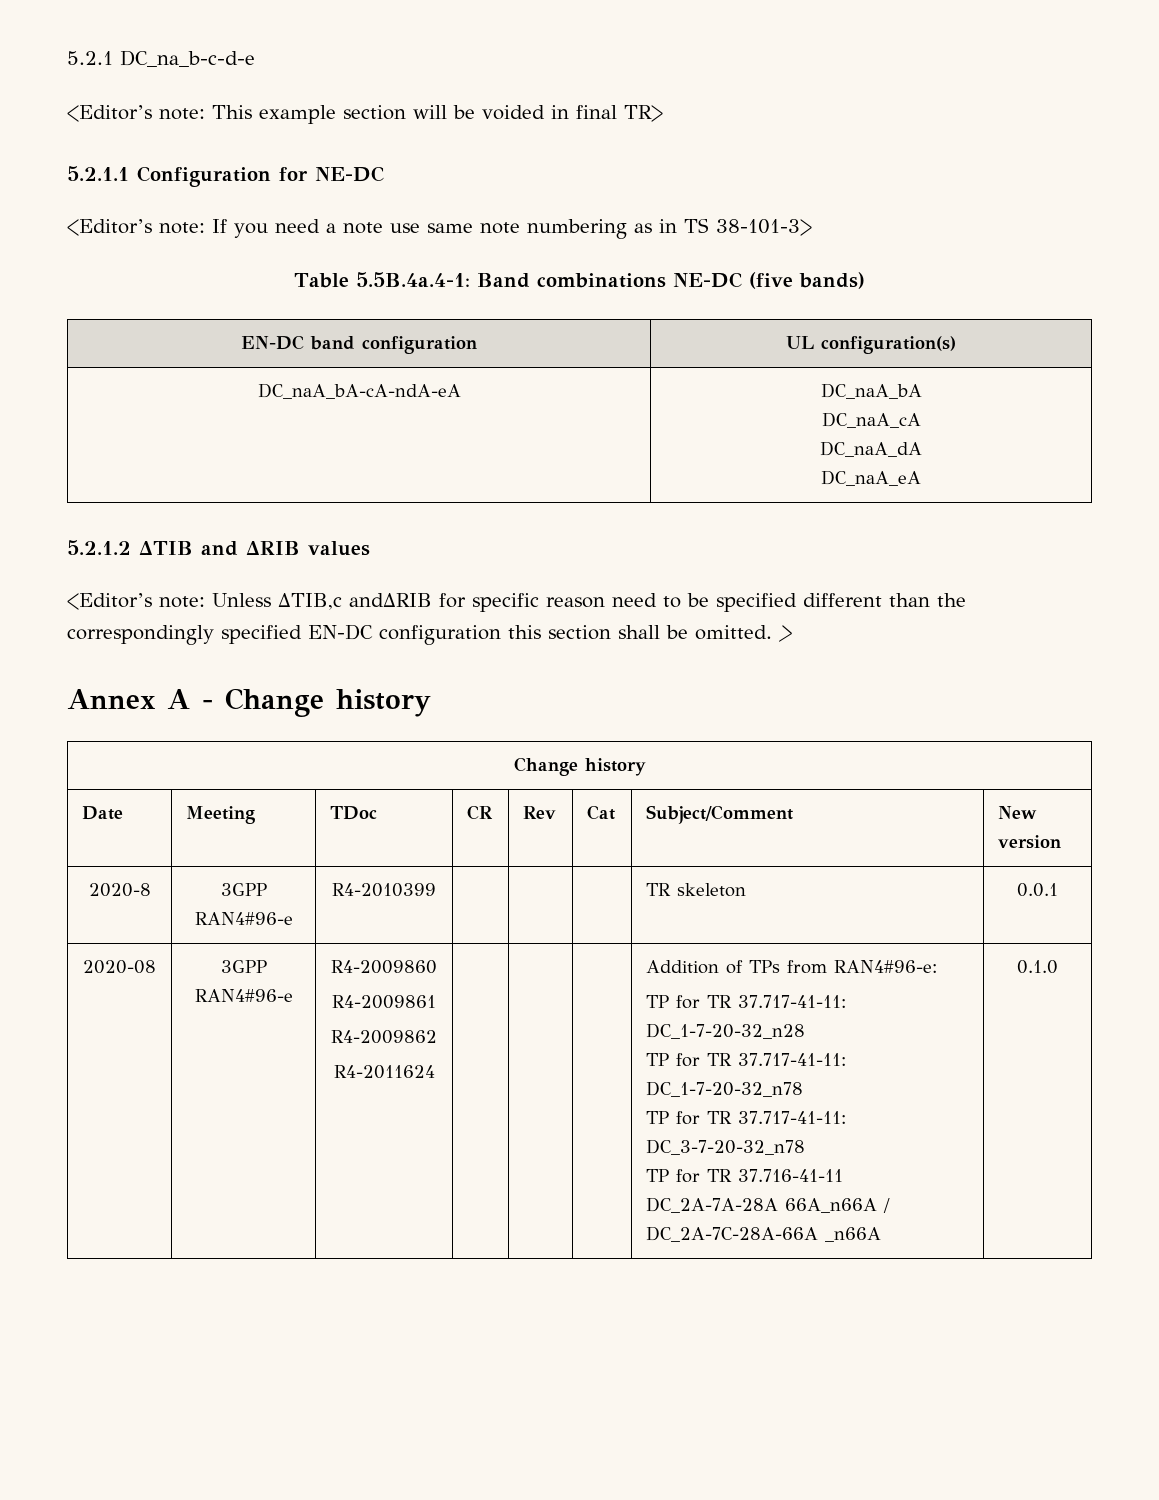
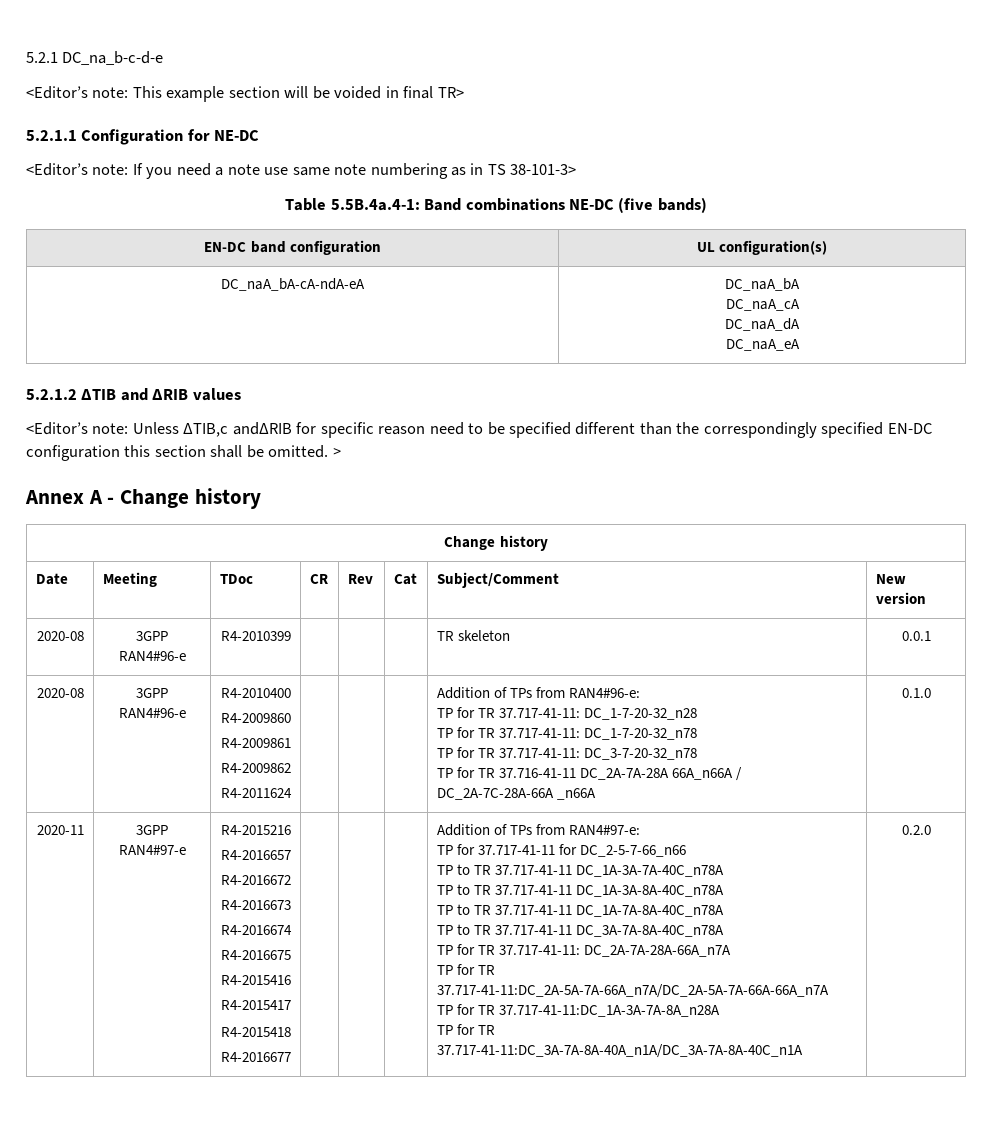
[88,883,151,897] 2020-8 -> [36,631,84,641] 2020-08
(293, 995) none -> [220,688,291,698] R4-2010400 //
(1058, 967) none -> [36,825,84,835] [136,825,168,835] [118,845,186,855] [220,825,291,835] [220,850,291,860] [220,875,291,885] [220,900,291,910] [220,925,292,935] [220,950,291,960] [220,975,291,985] [220,1000,291,1010] [220,1027,291,1037] [220,1052,291,1062] [436,824,640,836] [436,844,686,857] [436,864,724,877] [436,884,724,897] [436,904,724,917] [436,924,724,937] [436,944,731,957] [436,964,495,975] [436,984,829,998] [436,1004,720,1017] [436,1024,495,1035] [436,1044,803,1058] [901,825,931,835] // 2020-11 | 3GPP RAN4#97-e | R4-2015216 // R4-2016657 // R4-2016672 // R4-2016673 // R4-2016674 // R4-2016675 // R4-2015416 // R4-2015417 // R4-2015418 // R4-2016677 | | | | Addition of TPs from RAN4#97-e: // TP for 37.717-41-11 for DC_2-5-7-66_n66 // TP to TR 37.717-41-11 DC_1A-3A-7A-40C_n78A // TP to TR 37.717-41-11 DC_1A-3A-8A-40C_n78A // TP to TR 37.717-41-11 DC_1A-7A-8A-40C_n78A // TP to TR 37.717-41-11 DC_3A-7A-8A-40C_n78A // TP for TR 37.717-41-11: DC_2A-7A-28A-66A_n7A // TP for TR 37.717-41-11:DC_2A-5A-7A-66A_n7A/DC_2A-5A-7A-66A-66A_n7A // TP for TR 37.717-41-11:DC_1A-3A-7A-8A_n28A // TP for TR 37.717-41-11:DC_3A-7A-8A-40A_n1A/DC_3A-7A-8A-40C_n1A | 0.2.0

